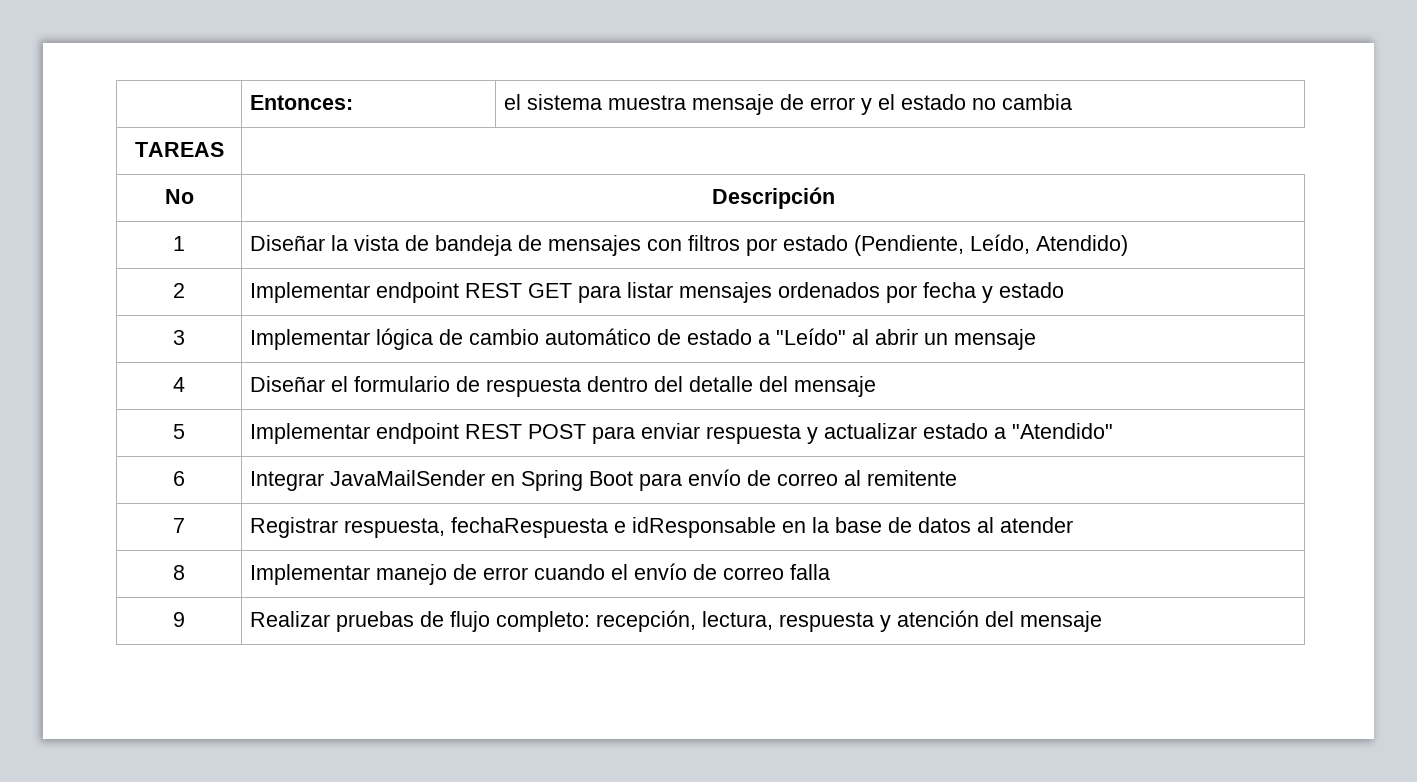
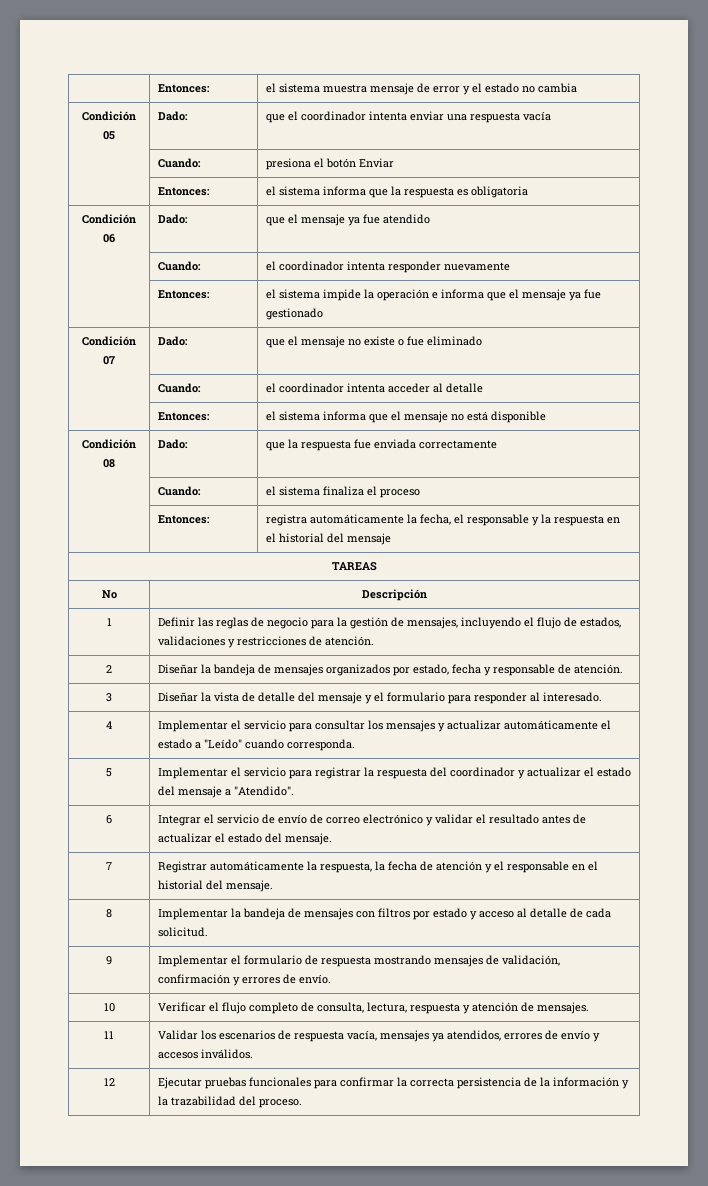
[134,142,224,157] [164,189,194,204] [711,187,835,209] [173,236,185,251] [250,235,430,251] TAREAS // No | Descripción // 1 | Diseñar la vista de -> [82,111,136,121] [103,131,115,140] [157,111,188,121] [265,111,551,123] [157,158,201,168] [265,158,394,170] [157,187,210,196] [265,186,528,198] [82,214,136,224] [103,234,115,243] [157,214,188,224] [265,214,430,226] [157,261,201,271] [265,261,510,273] [157,290,210,299] [265,289,601,301] [265,308,323,320] [82,336,136,346] [103,356,115,365] [157,336,188,346] [265,336,482,348] [157,383,201,393] [265,383,483,393] [157,412,210,421] [265,411,546,423] [82,439,136,449] [103,459,115,468] [157,439,188,449] [265,439,497,451] [157,486,201,496] [265,486,420,498] [157,515,210,524] [265,514,620,526] [265,533,391,545] [331,562,377,571] [101,590,117,599] [362,589,427,601] [106,618,112,626] [157,617,621,629] [157,636,374,648] [106,665,112,673] [157,664,623,676] [106,693,112,702] [157,692,602,704] [106,721,112,729] [157,720,611,732] [157,739,355,751] [106,768,112,777] [157,767,631,779] [157,786,294,798] [106,815,112,824] [157,814,586,826] [157,833,332,845] [106,862,112,870] [157,861,598,873] [157,880,273,892] [106,909,112,918] [157,908,241,920] Condición 05 | Dado: | que el coordinador intenta enviar una respuesta vacía // | Cuando: | presiona el botón Enviar // | Entonces: | el sistema informa que la respuesta es obligatoria // Condición 06 | Dado: | que el mensaje ya fue atendido // | Cuando: | el coordinador intenta responder nuevamente // | Entonces: | el sistema impide la operación e informa que el mensaje ya fue gestionado // Condición 07 | Dado: | que el mensaje no existe o fue eliminado // | Cuando: | el coordinador intenta acceder al detalle // | Entonces: | el sistema informa que el mensaje no está disponible // Condición 08 | Dado: | que la respuesta fue enviada correctamente // | Cuando: | el sistema finaliza el proceso // | Entonces: | registra automáticamente la fecha, el responsable y la respuesta en el historial del mensaje // TAREAS // No | Descripción // 1 | Definir las reglas de negocio para la gestión de mensajes, incluyendo el flujo de estados, validaciones y restricciones de atención. // 2 | Diseñar la bandeja de mensajes organizados por estado, fecha y responsable de atención. // 3 | Diseñar la vista de detalle del mensaje y el formulario para responder al interesado. // 4 | Implementar el servicio para consultar los mensajes y actualizar automáticamente el estado a "Leído" cuando corresponda. // 5 | Implementar el servicio para registrar la respuesta del coordinador y actualizar el estado del mensaje a "Atendido". // 6 | Integrar el servicio de envío de correo electrónico y validar el resultado antes de actualizar el estado del mensaje. // 7 | Registrar automáticamente la respuesta, la fecha de atención y el responsable en el historial del mensaje. // 8 | Implementar la
[854,234,1129,256] [173,283,185,298] [250,282,1065,303] [173,330,185,345] [250,328,1037,350] [173,377,185,392] [250,376,877,397] [173,424,185,439] [250,423,1114,444] [173,471,185,486] [250,469,958,491] [173,518,185,533] [250,517,1074,538] [173,565,185,580] [250,563,831,585] [173,612,185,627] [250,610,1103,632] (Pendiente, Leído, Atendido) // 2 | Implementar endpoint REST GET para listar mensajes ordenados por fecha y estado // 3 | Implementar lógica de cambio automático de estado a "Leído" al abrir un mensaje // 4 | Diseñar el formulario de respuesta dentro del detalle del mensaje // 5 | Implementar endpoint REST POST para enviar respuesta y actualizar estado a "Atendido" // 6 | Integrar JavaMailSender en Spring Boot para envío de correo al remitente // 7 | Registrar respuesta, fechaRespuesta e idResponsable en la base de datos al atender // 8 | Implementar manejo de error cuando el envío de correo falla // 9 | Realizar pruebas de flujo completo: recepción, lectura, respuesta y atención del mensaje -> [469,908,611,920] [157,927,208,937] [106,956,112,965] [157,955,560,967] [157,974,331,986] [103,1003,115,1012] [157,1002,589,1014] [104,1031,114,1039] [157,1030,600,1042] [157,1049,253,1059] [103,1078,115,1086] [157,1077,629,1089] [157,1096,302,1108] y acceso al detalle de cada solicitud. // 9 | Implementar el formulario de respuesta mostrando mensajes de validación, confirmación y errores de envío. // 10 | Verificar el flujo completo de consulta, lectura, respuesta y atención de mensajes. // 11 | Validar los escenarios de respuesta vacía, mensajes ya atendidos, errores de envío y accesos inválidos. // 12 | Ejecutar pruebas funcionales para confirmar la correcta persistencia de la información y la trazabilidad del proceso.

